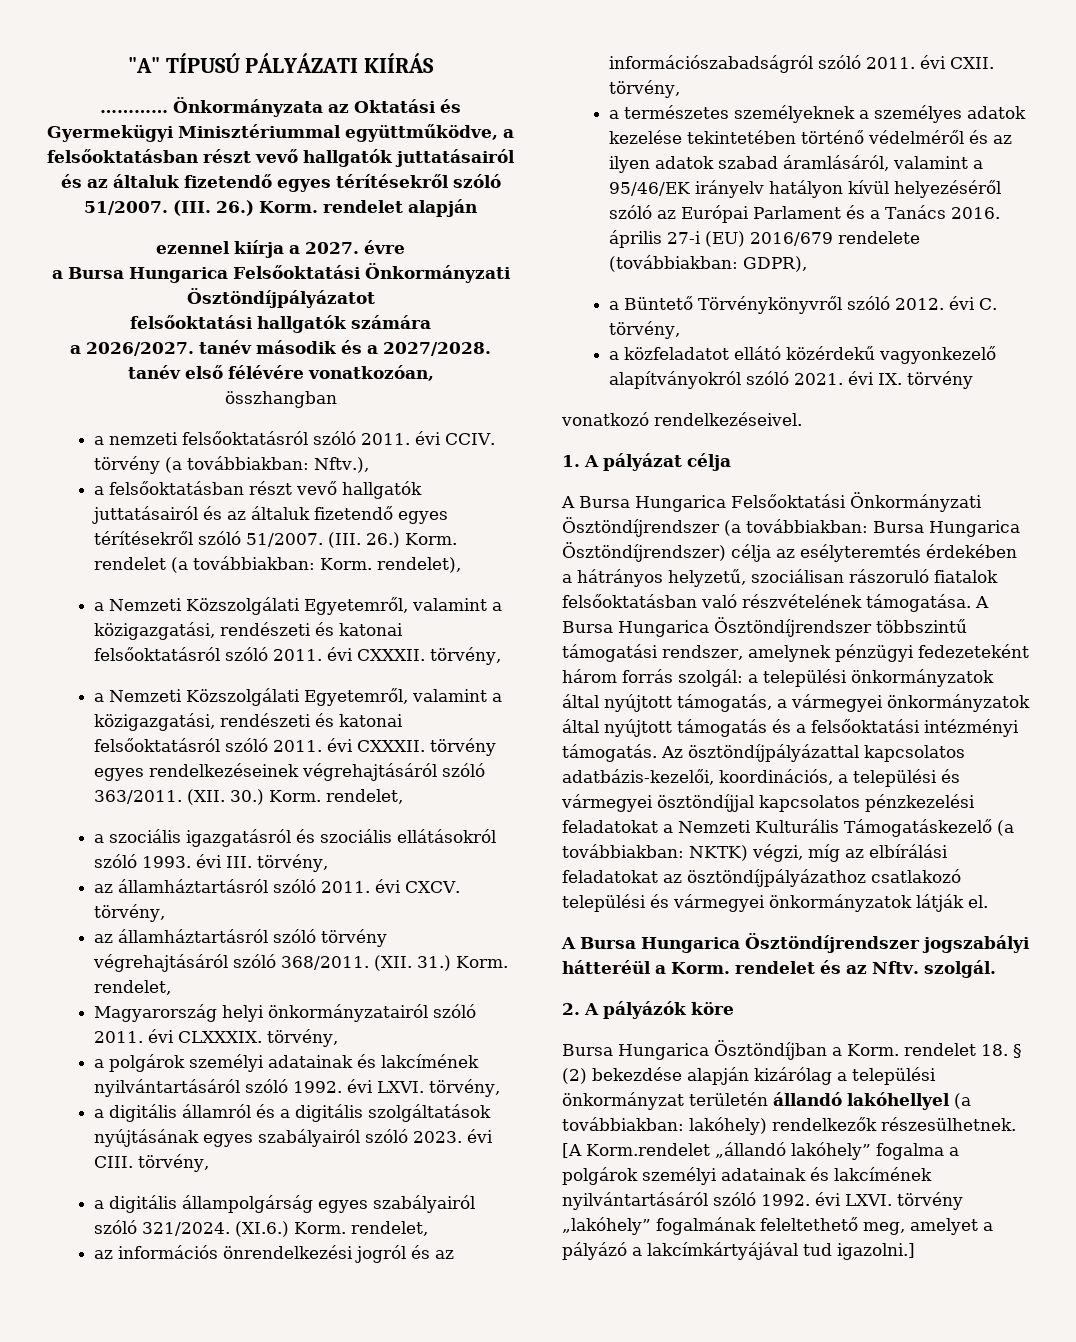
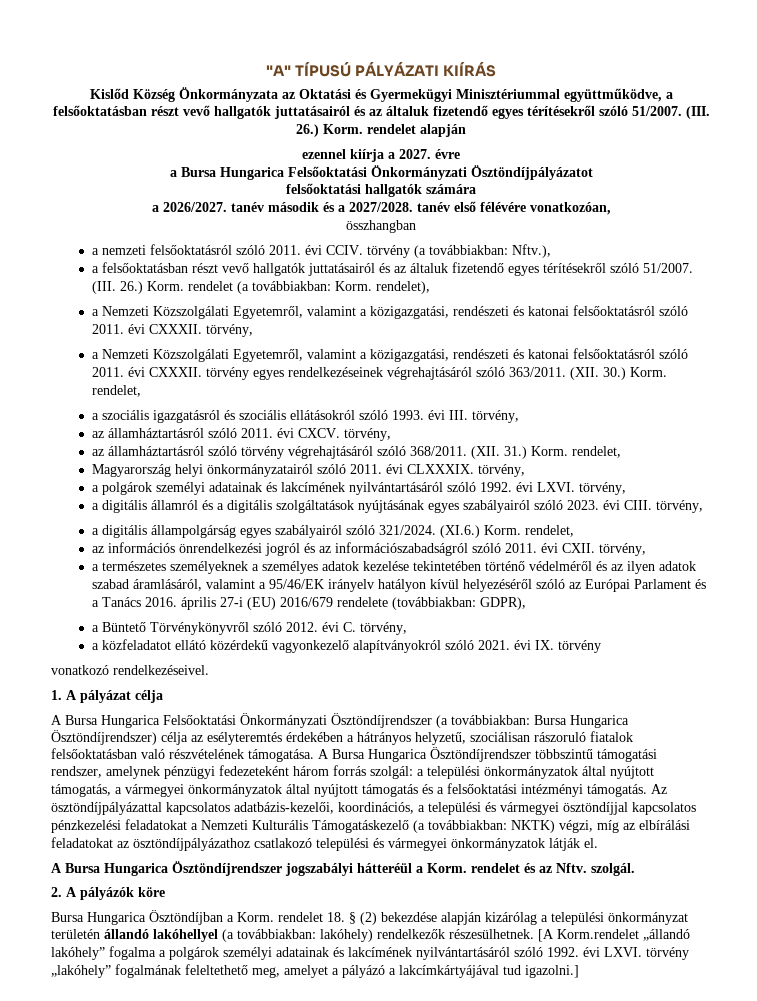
[100,110,168,113] ………… -> [89,88,175,102] Kislőd Község

